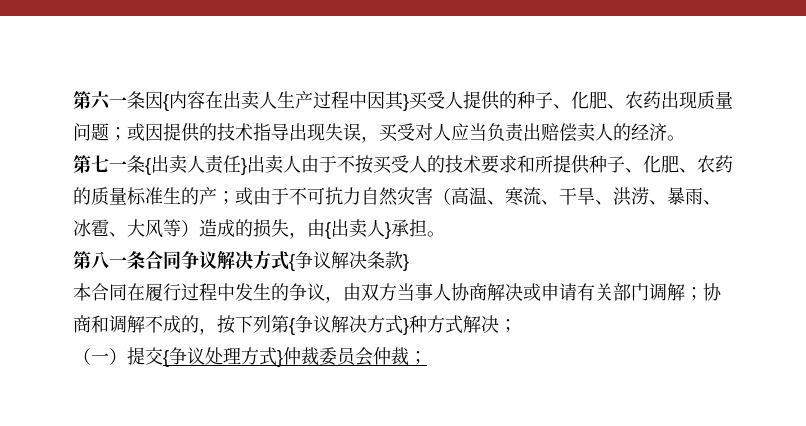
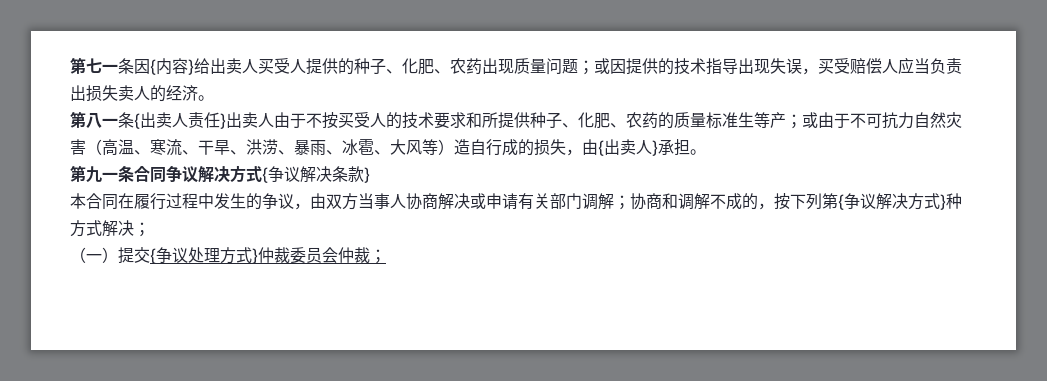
[73,91,111,110] 第六 -> [70,57,102,74] 第七
[205,91,409,111] 在出卖人生产过程中因其} -> [188,58,258,75] }给出卖人
[415,123,433,141] 对 -> [850,58,882,74] 赔偿
[541,123,577,142] 赔偿 -> [86,85,118,102] 损失
[91,155,109,172] 七 -> [86,113,102,128] 八
[181,187,199,205] 的 -> [754,112,770,128] 等
(217, 228) none -> [470,139,502,156] 自行
[91,251,109,269] 八 -> [86,166,102,183] 九

